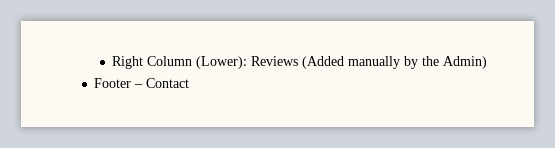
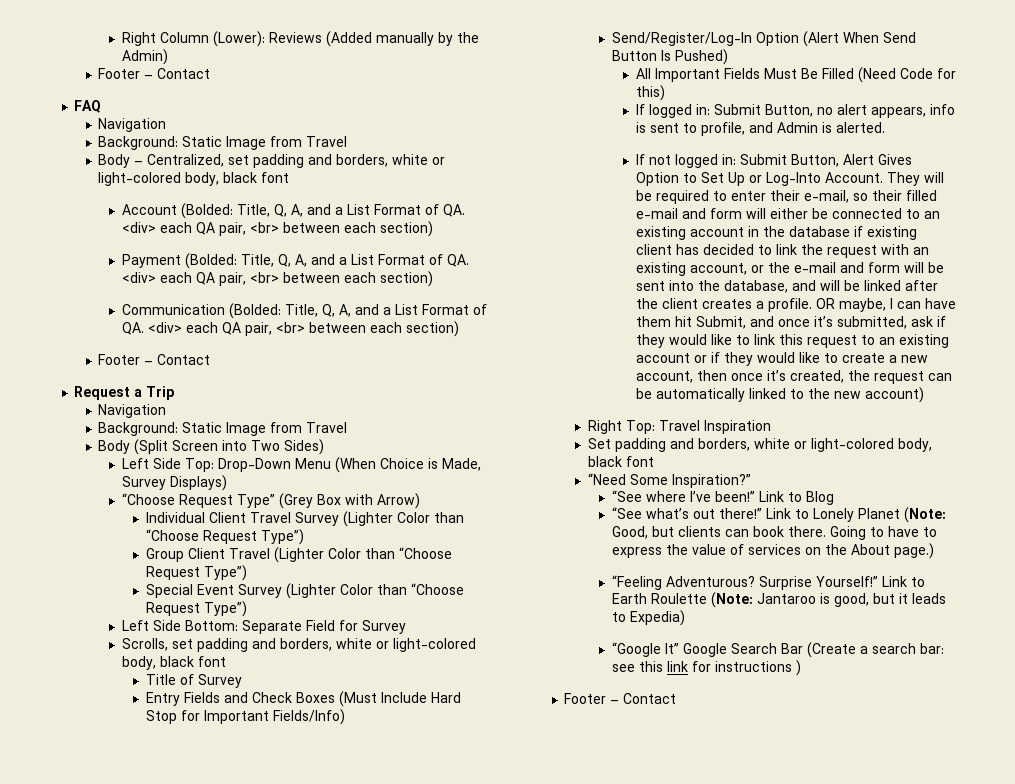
(190, 83) none -> [74,100,102,113] [98,118,167,132] [98,136,348,150] [98,154,446,168] [98,172,290,186] [122,203,466,219] [122,221,434,237] [122,253,470,269] [122,271,434,287] [122,303,488,319] [122,321,460,337] [98,354,211,365] [74,386,175,400] [98,404,167,418] [98,422,348,436] [98,439,325,455] [122,457,482,473] [122,475,228,491] [122,493,421,509] [145,511,464,527] [145,529,304,545] [145,547,452,563] [145,565,247,581] [145,583,464,599] [145,601,247,617] [122,620,407,634] [122,638,477,652] [122,656,227,670] [145,674,242,688] [145,691,461,707] [145,709,345,725] [611,31,916,47] [611,49,728,65] [635,67,956,83] [635,85,665,101] [635,104,955,118] [635,122,885,136] [635,154,912,168] [635,172,944,186] [635,190,937,204] [635,208,940,219] [635,226,917,240] [635,244,929,258] [635,262,944,276] [635,280,938,293] [635,298,956,312] [635,316,946,329] [635,334,949,348] [635,352,928,366] [635,370,952,384] [635,387,924,403] [588,420,772,434] [588,438,933,452] [588,456,655,467] [588,473,752,488] [611,490,834,505] [611,507,946,523] [611,526,937,540] [611,543,934,559] [611,575,925,590] [611,592,946,608] [611,610,685,626] [611,642,944,658] [611,660,801,676] [564,693,677,704] // FAQ // Navigation // Background: Static Image from Travel // Body – Centralized, set padding and borders, white or light-colored body, black font // Account (Bolded: Title, Q, A, and a List Format of QA. <div> each QA pair, <br> between each section) // Payment (Bolded: Title, Q, A, and a List Format of QA. <div> each QA pair, <br> between each section) // Communication (Bolded: Title, Q, A, and a List Format of QA. <div> each QA pair, <br> between each section) // Footer – Contact // Request a Trip // Navigation // Background: Static Image from Travel // Body (Split Screen into Two Sides) // Left Side Top: Drop-Down Menu (When Choice is Made, Survey Displays) // “Choose Request Type” (Grey Box with Arrow) // Individual Client Travel Survey (Lighter Color than “Choose Request Type”) // Group Client Travel (Lighter Color than “Choose Request Type”) // Special Event Survey (Lighter Color than “Choose Request Type”) // Left Side Bottom: Separate Field for Survey // Scrolls, set padding and borders, white or light-colored body, black font // Title of Survey // Entry Fields and Check Boxes (Must Include Hard Stop for Important Fields/Info) // Send/Register/Log-In Option (Alert When Send Button Is Pushed) // All Important Fields Must Be Filled (Need Code for this) // If logged in: Submit Button, no alert appears, info is sent to profile, and Admin is alerted. // If not logged in: Submit Button, Alert Gives Option to Set Up or Log-Into Account. They will be required to enter their e-mail, so their filled e-mail and form will either be connected to an existing account in the database if existing client has decided to link the request with an existing account, or the e-mail and form will be sent into the database, and will be linked after the client creates a profile. OR maybe, I can have them hit Submit, and once it’s submitted, ask if they would like to link this request to an existing account or if they would like to create a new account, then once it’s created, the request can be automatically linked to the new account) // Right Top: Travel Inspiration // Set padding and borders, white or light-colored body, black font // “Need Some Inspiration?” // “See where I’ve been!” Link to Blog // “See what’s out there!” Link to Lonely Planet (Note: Good, but clients can book there. Going to have to express the value of services on the About page.) // “Feeling Adventurous? Surprise Yourself!” Link to Earth Roulette (Note: Jantaroo is good, but it leads to Expedia) // “Google It” Google Search Bar (Create a search bar: see this link for instructions ) // Footer – Contact

